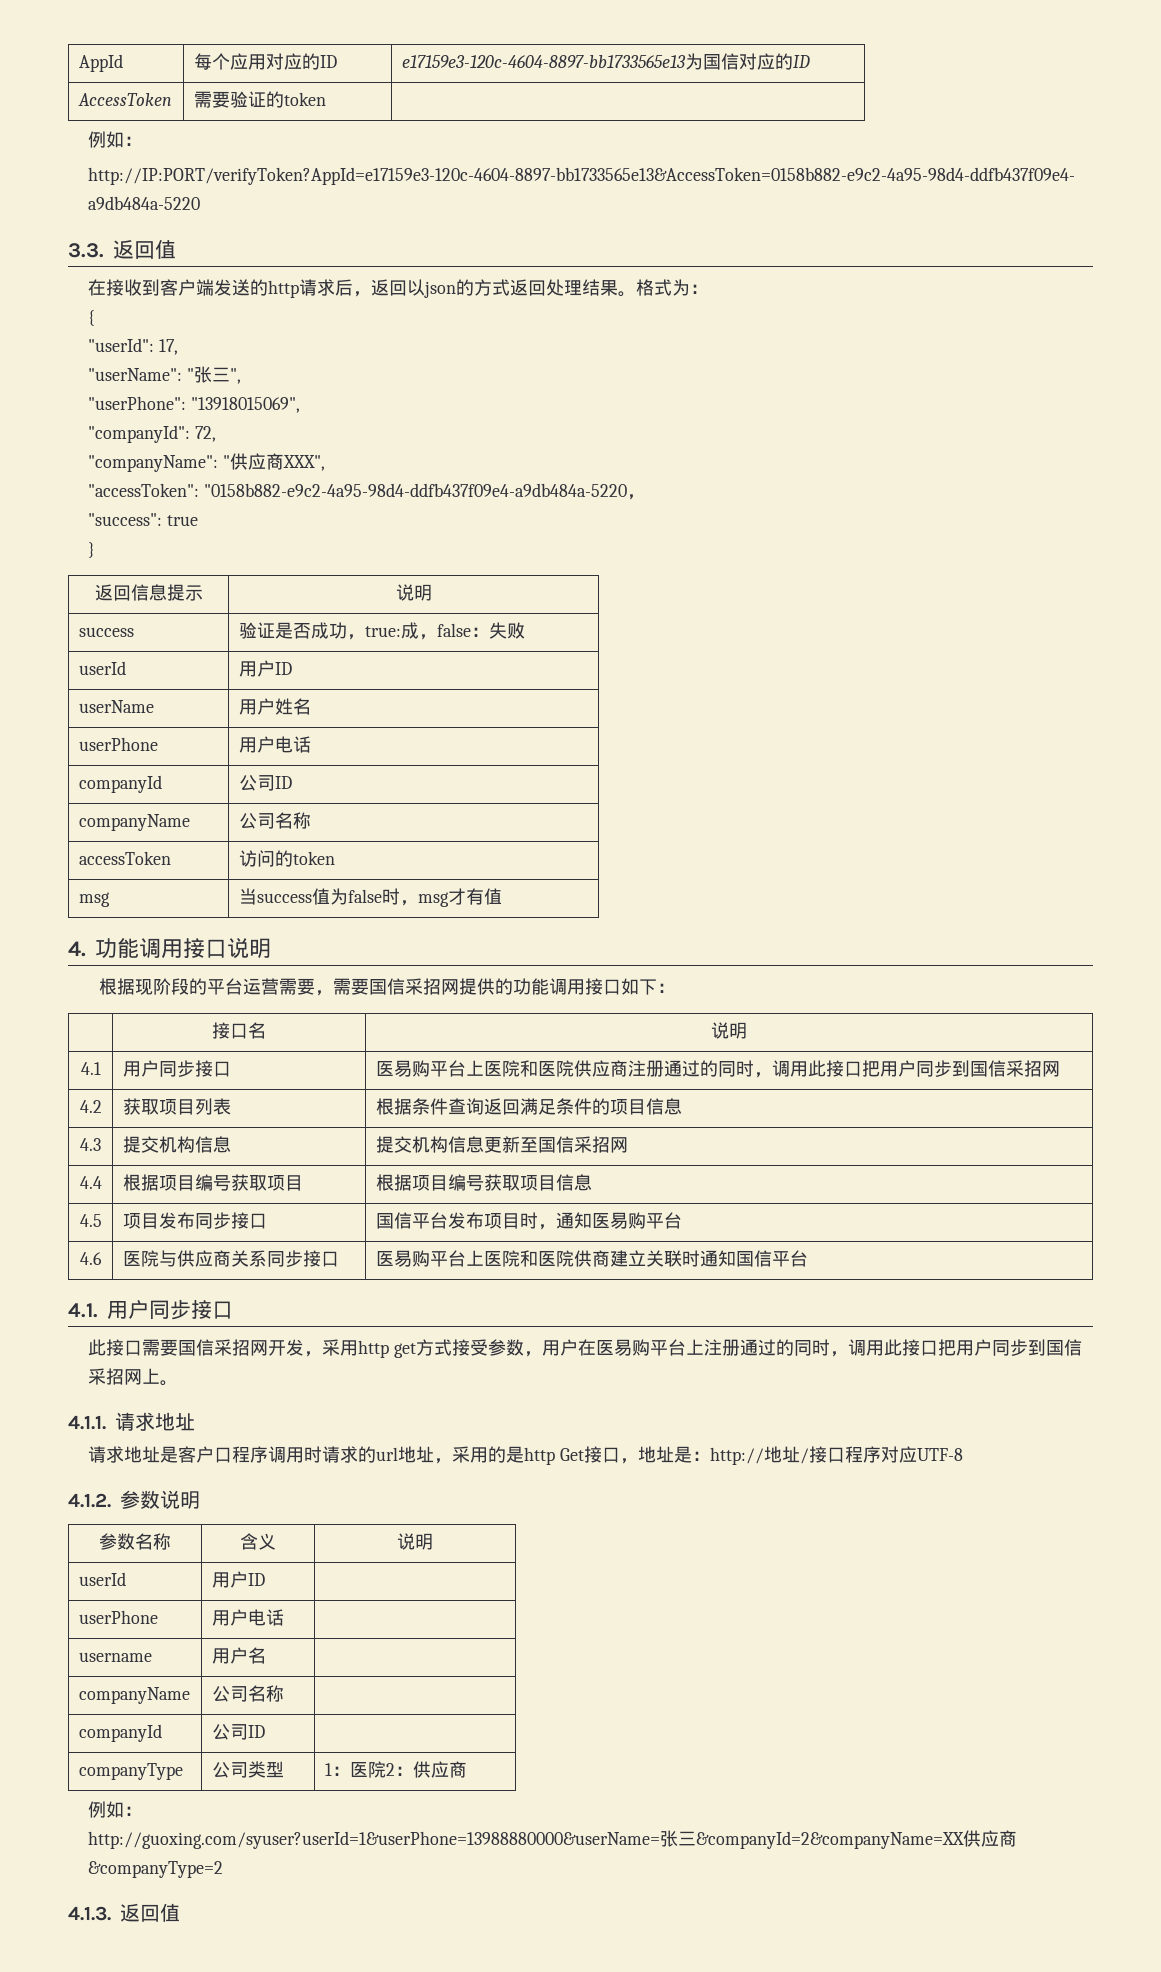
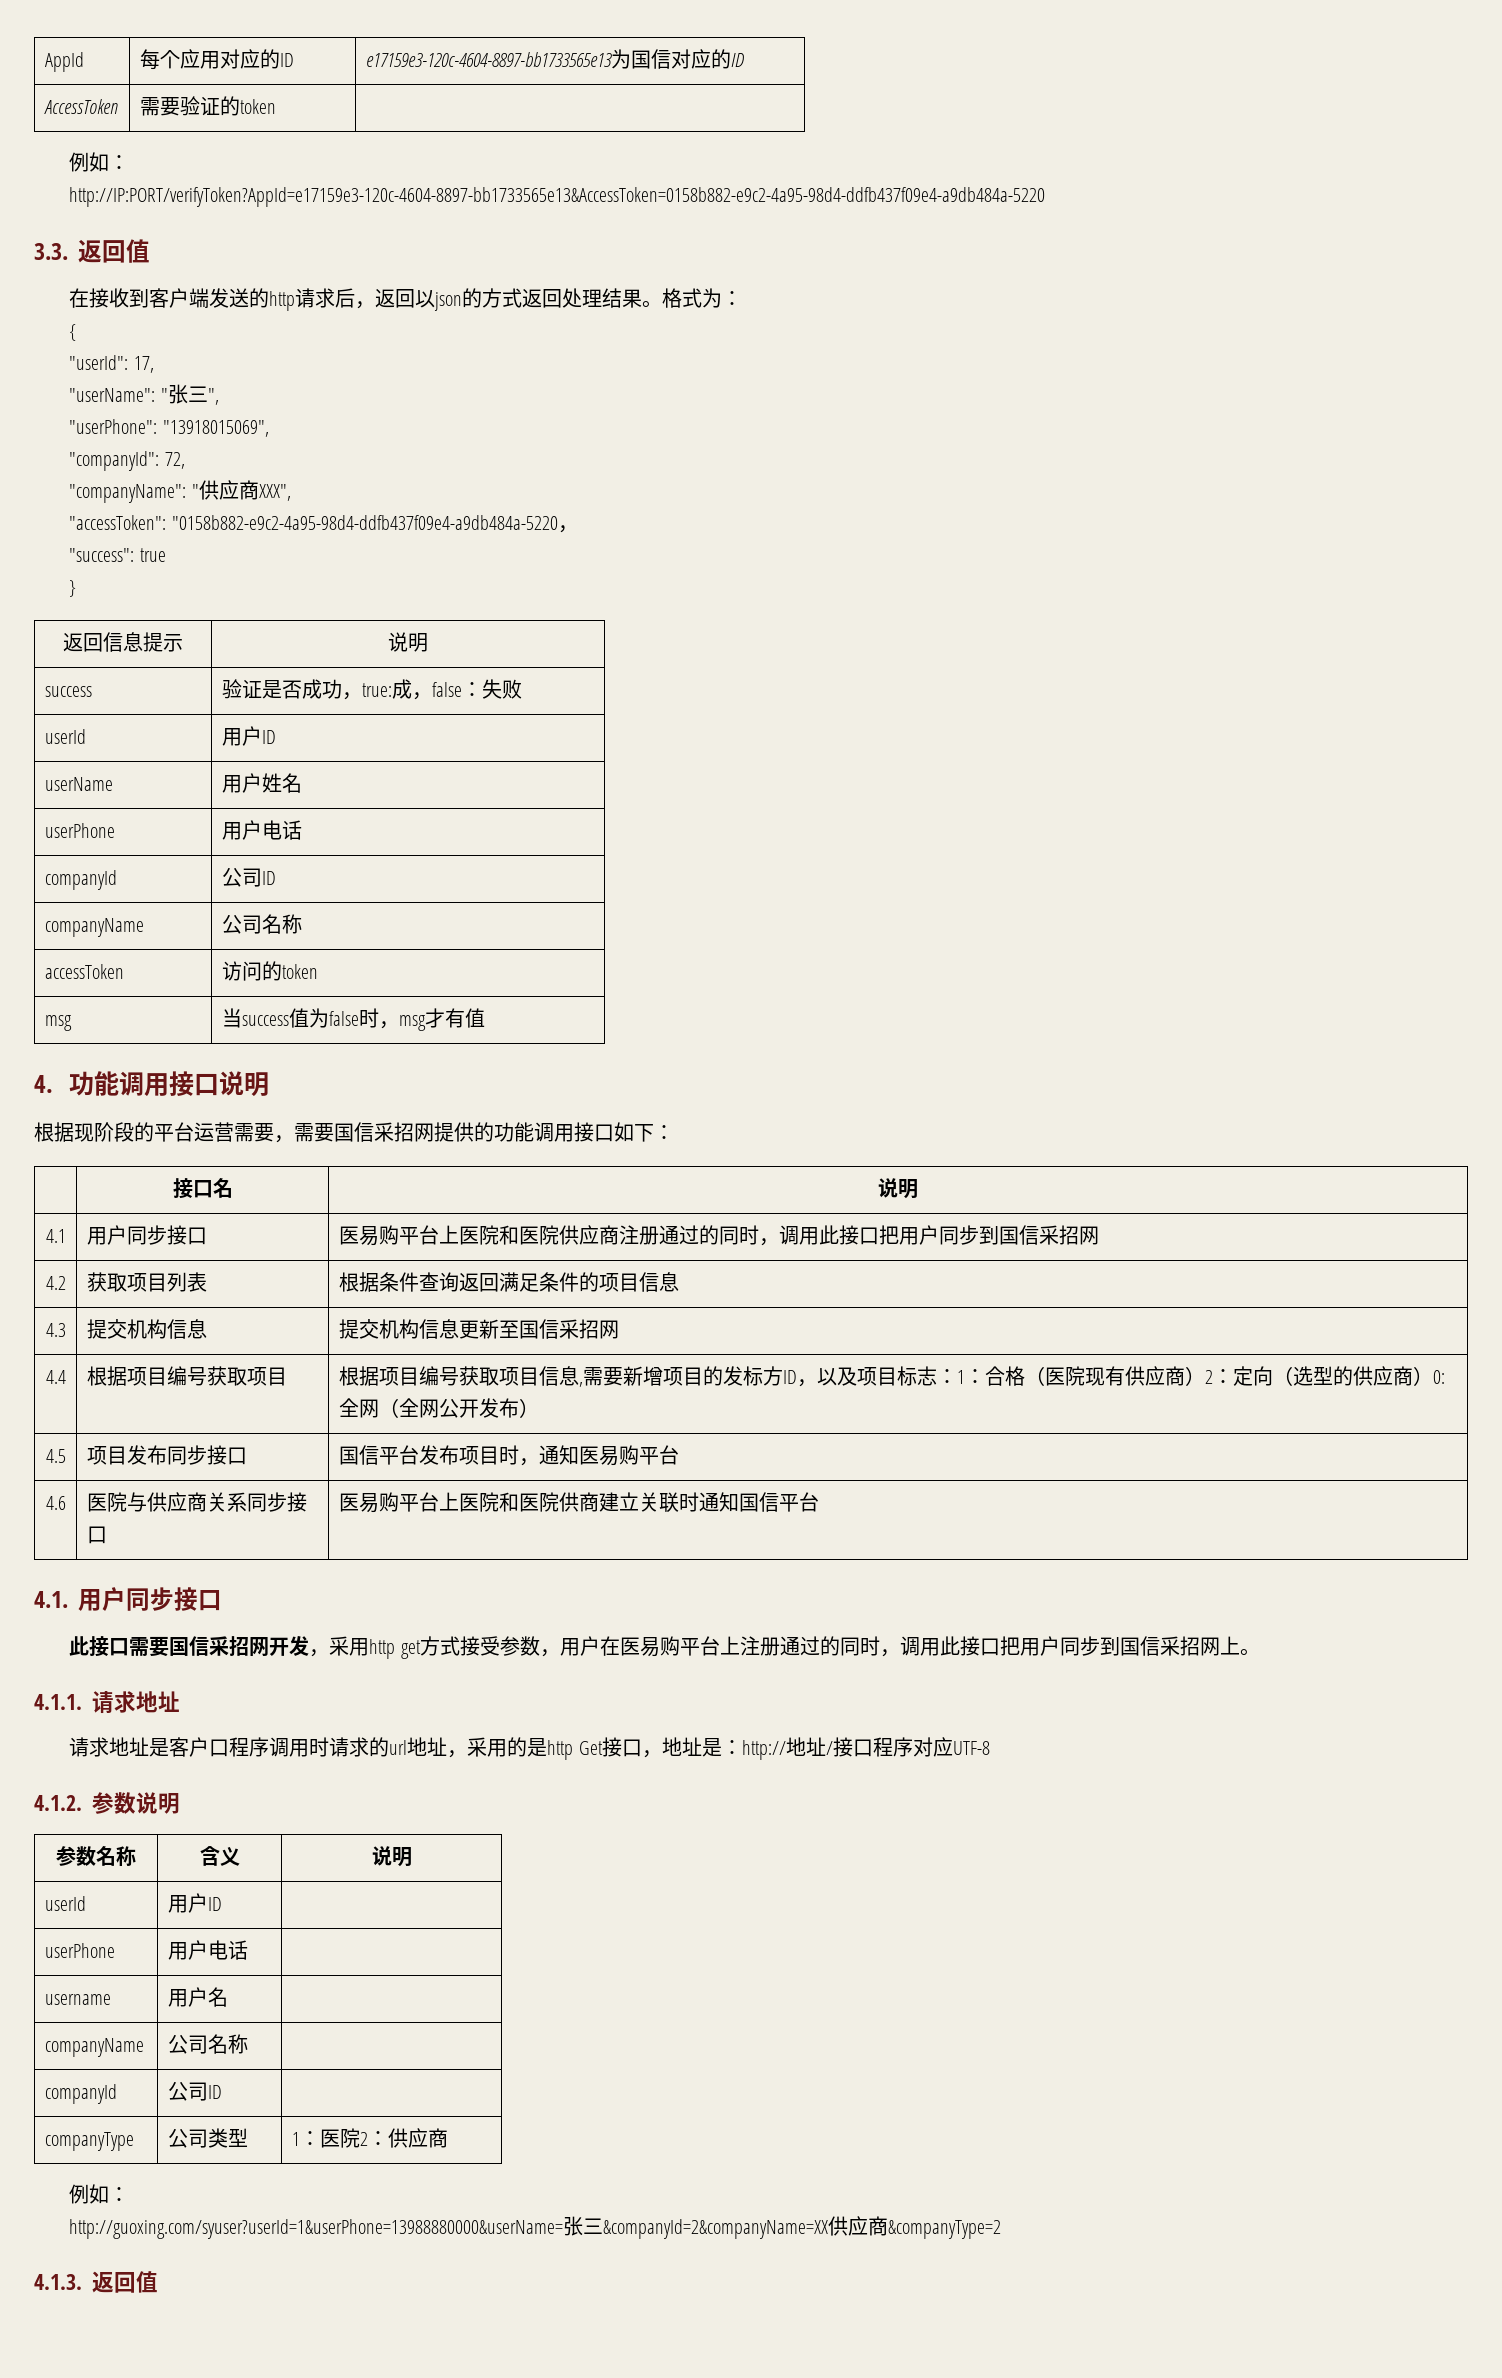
(592, 1182) none -> [578,1366,1445,1387] [338,1398,539,1418] ,需要新增项目的发标方ID，以及项目标志：1：合格（医院现有供应商）2：定向（选型的供应商）0:全网（全网公开发布）

